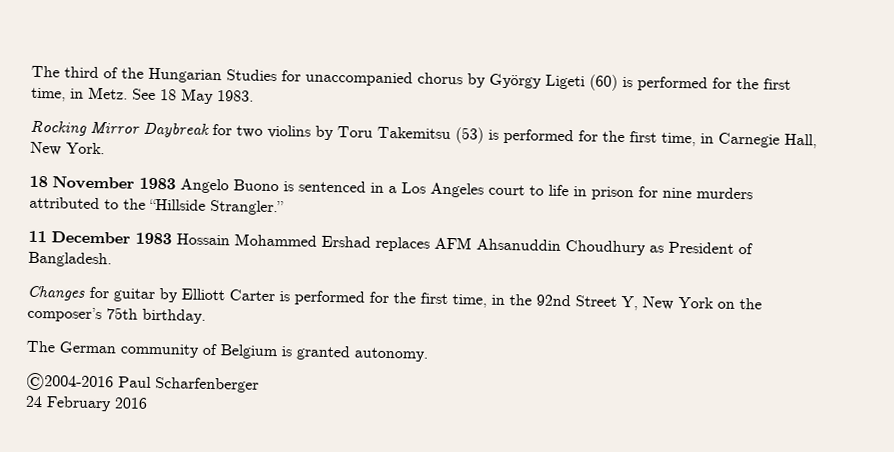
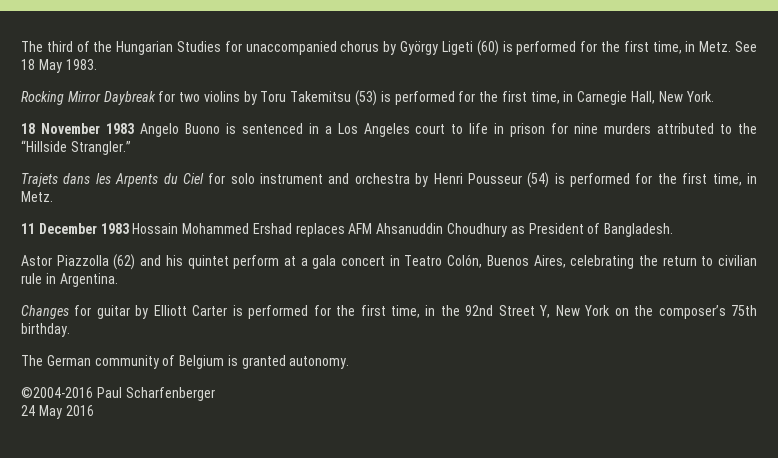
(284, 207) none -> [21,172,758,188] [21,191,53,202] // Trajets dans les Arpents du Ciel for solo instrument and orchestra by Henri Pousseur (54) is performed for the first time, in Metz.
(112, 259) none -> [21,254,758,270] [21,273,118,287] // Astor Piazzolla (62) and his quintet perform at a gala concert in Teatro Colón, Buenos Aires, celebrating the return to civilian rule in Argentina.
[46,396,112,412] February -> [38,405,62,419] May

